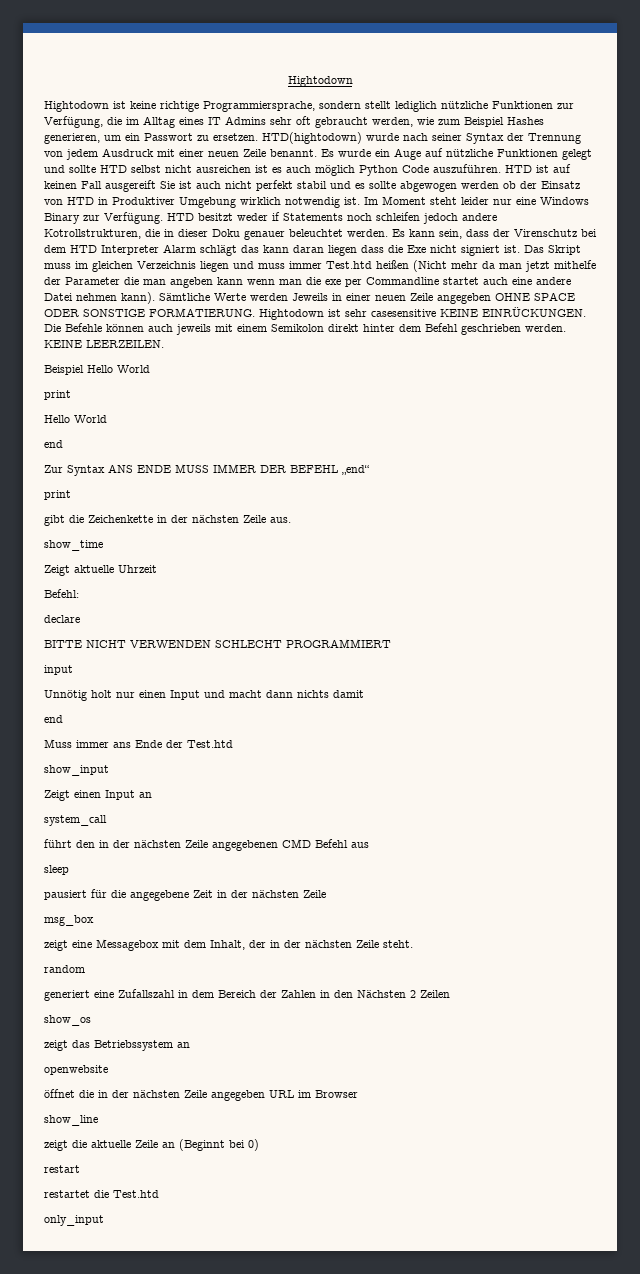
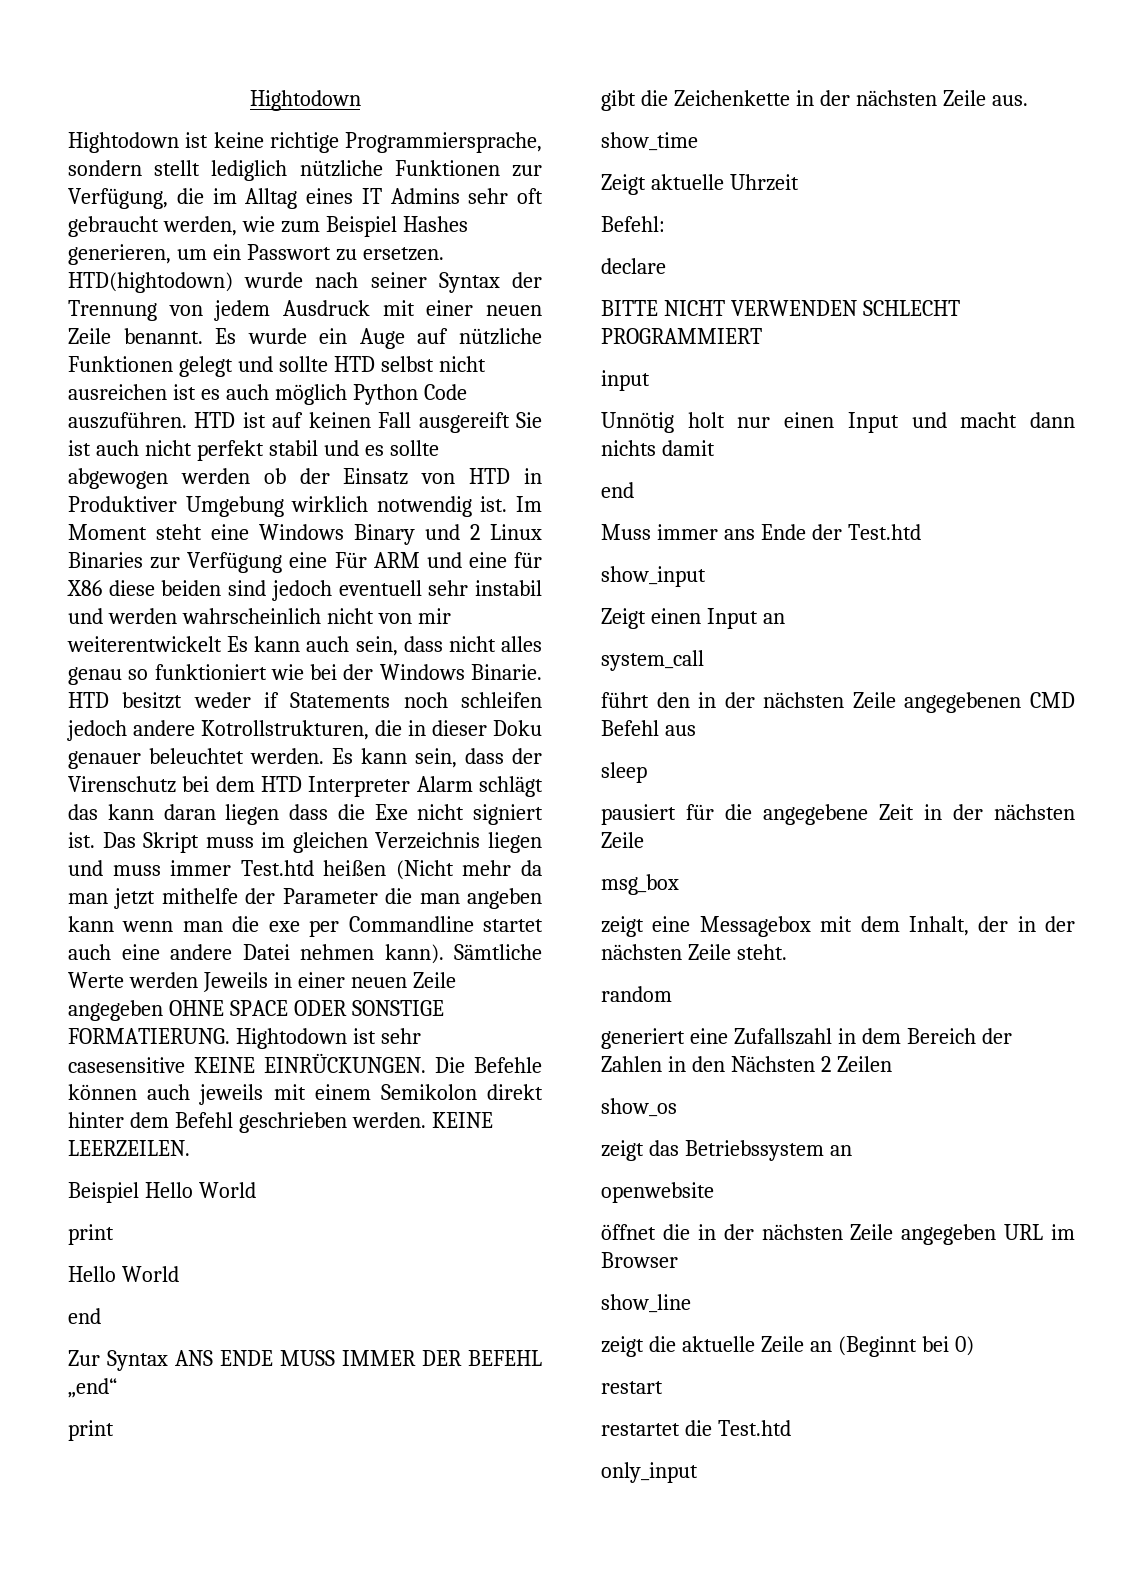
[461,197,512,205] leider nur -> (202, 532) none
[83,212,163,224] zur Verfügung. -> [425,524,542,540] [68,552,542,573] [67,580,542,601] [68,608,451,624] [67,636,543,656] [68,664,542,685] und 2 Linux Binaries zur Verfügung eine Für ARM und eine für X86 diese beiden sind jedoch eventuell sehr instabil und werden wahrscheinlich nicht von mir weiterentwickelt Es kann auch sein, dass nicht alles genau so funktioniert wie bei der Windows Binarie.

